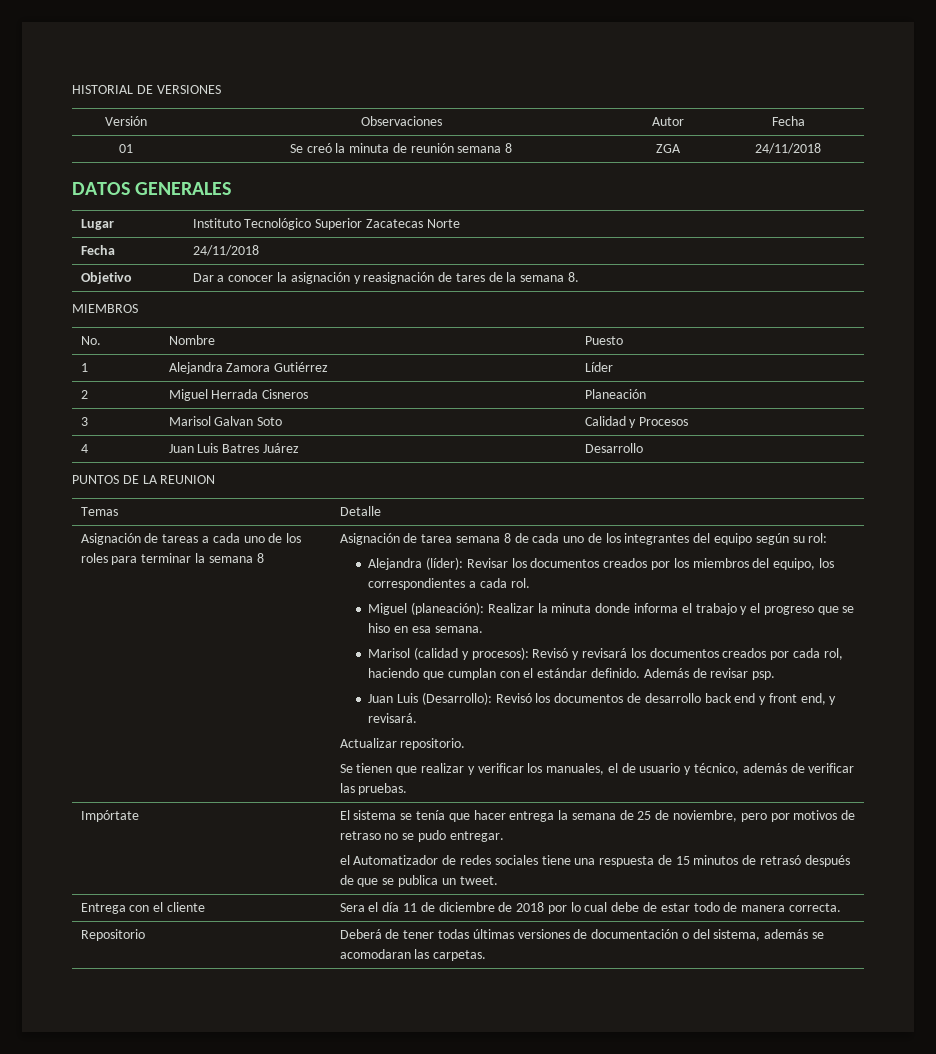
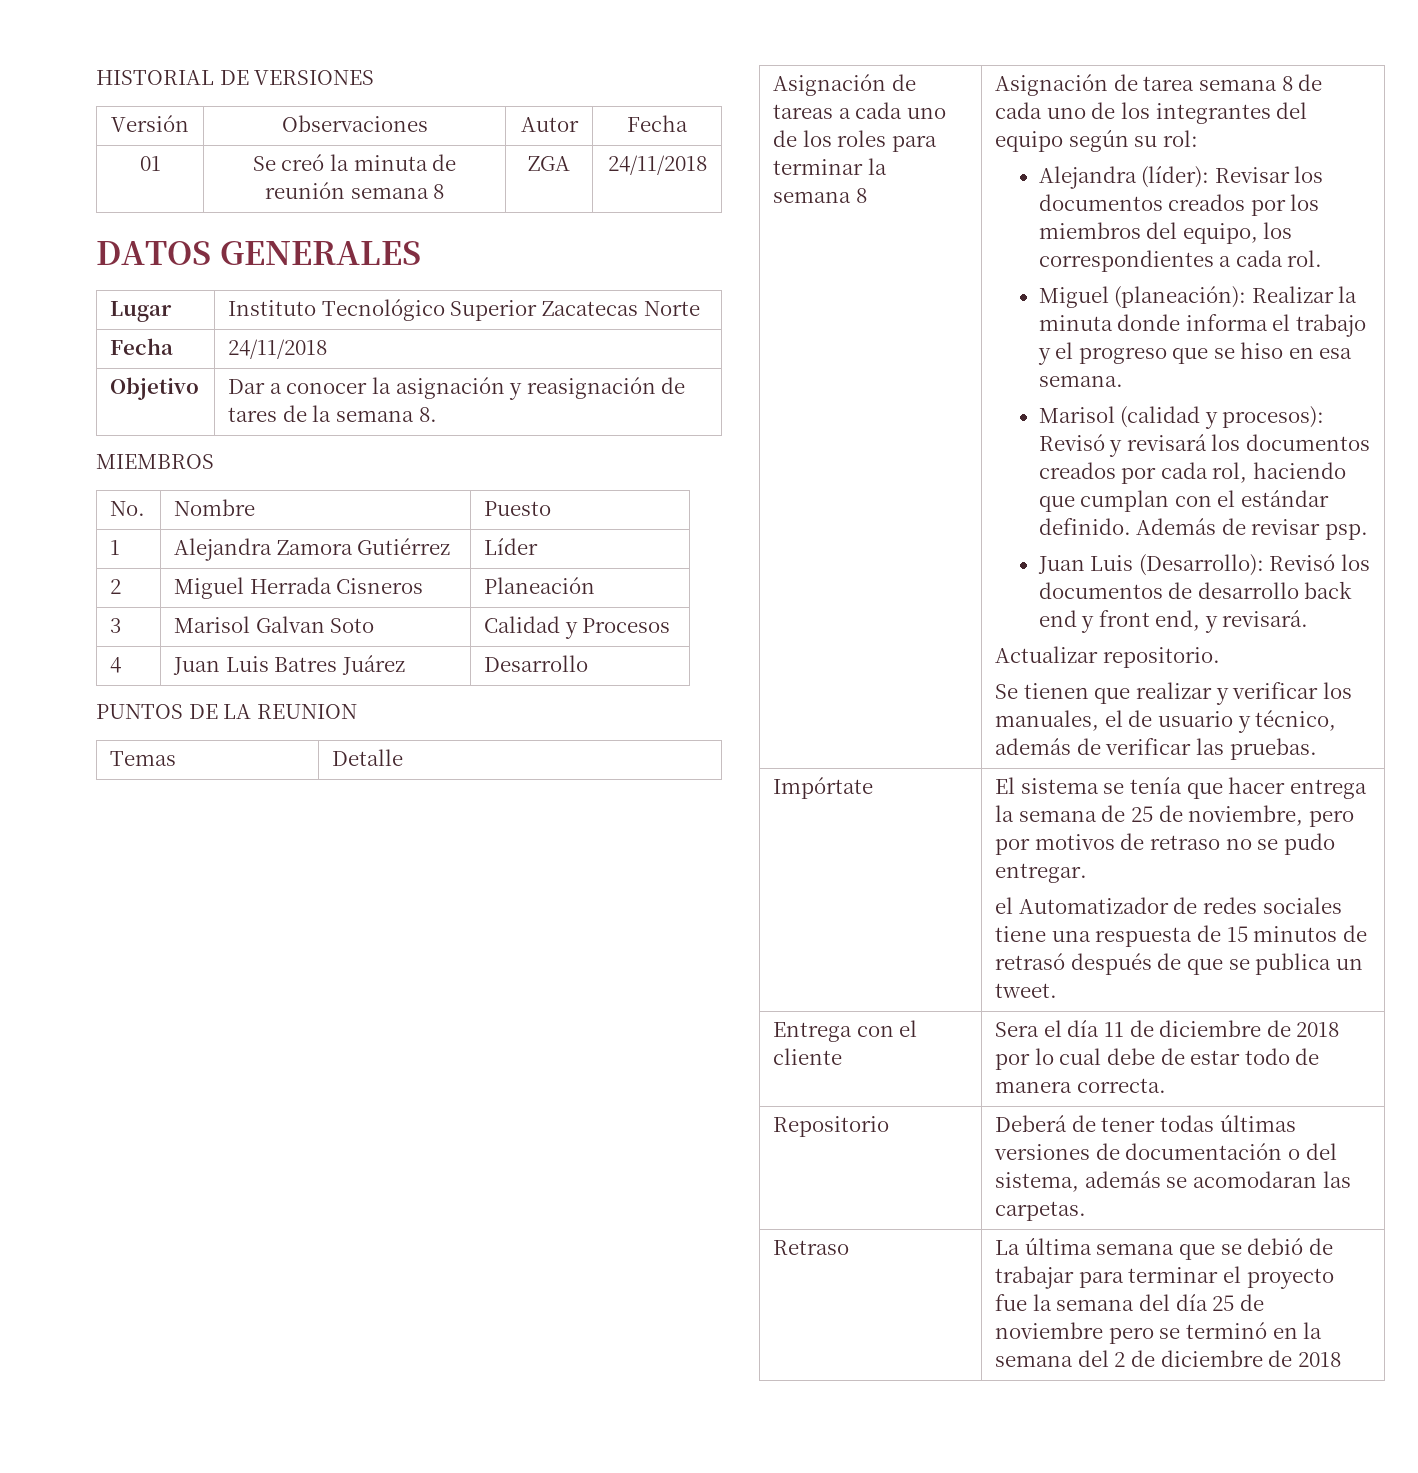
(487, 955) none -> [773,1240,850,1255] [995,1237,1333,1260] [995,1266,1334,1289] [995,1294,1264,1311] [995,1322,1323,1344] [995,1350,1341,1367] // Retraso | La última semana que se debió de trabajar para terminar el proyecto fue la semana del día 25 de noviembre pero se terminó en la semana del 2 de diciembre de 2018

